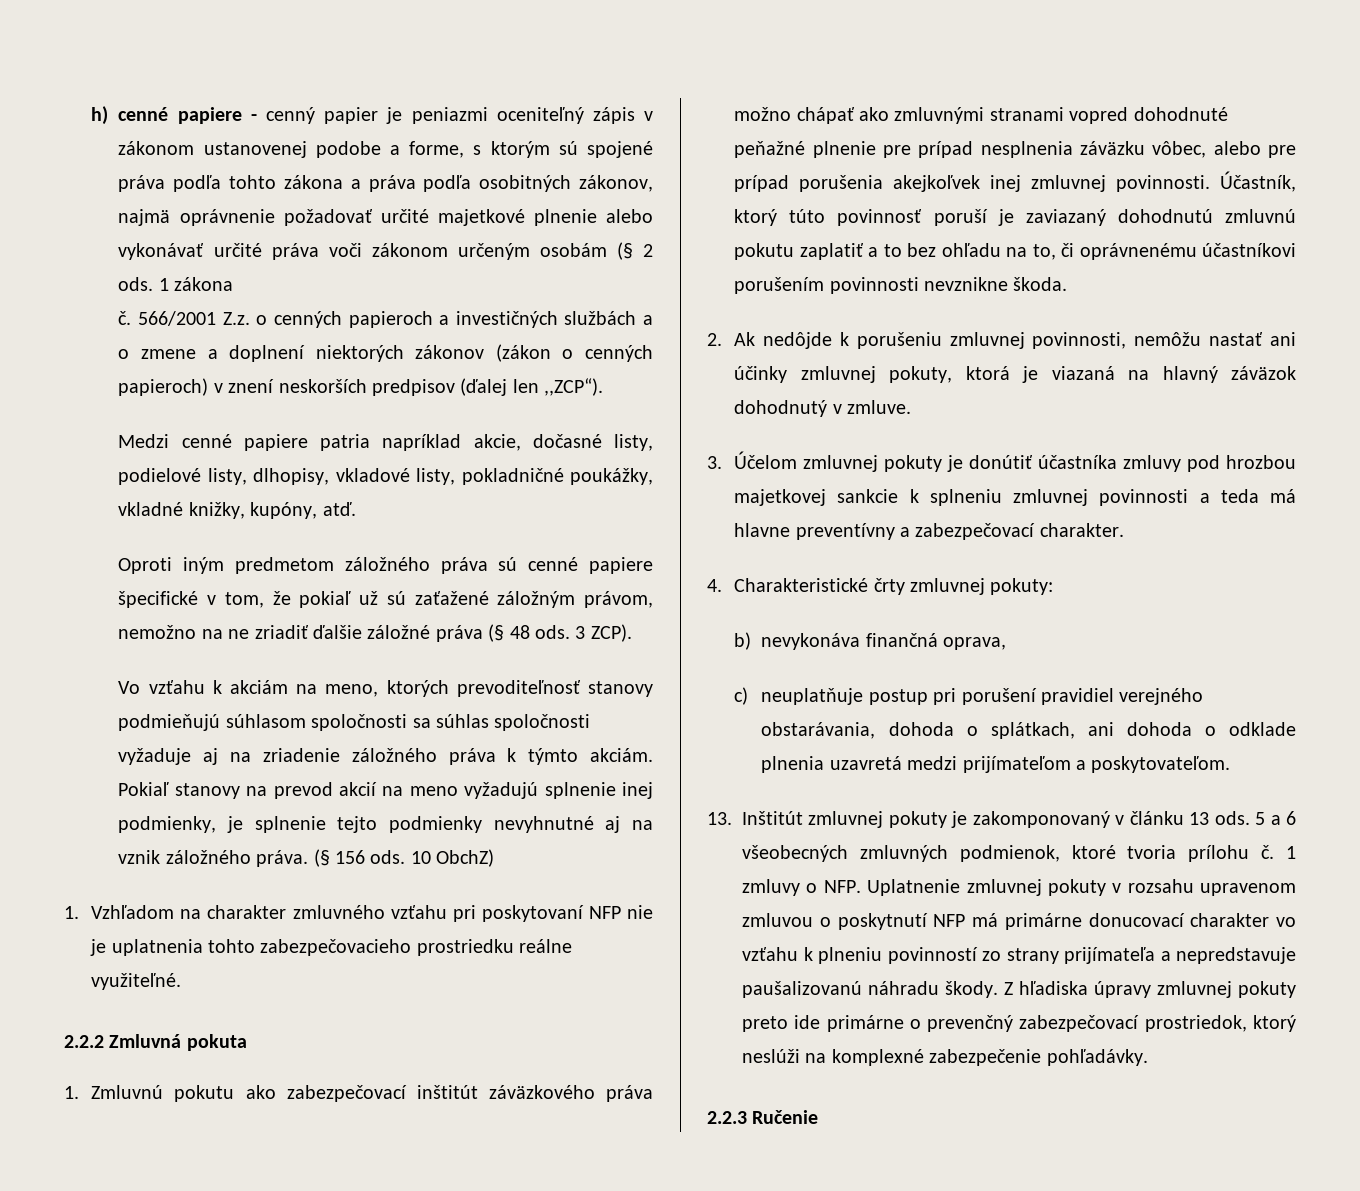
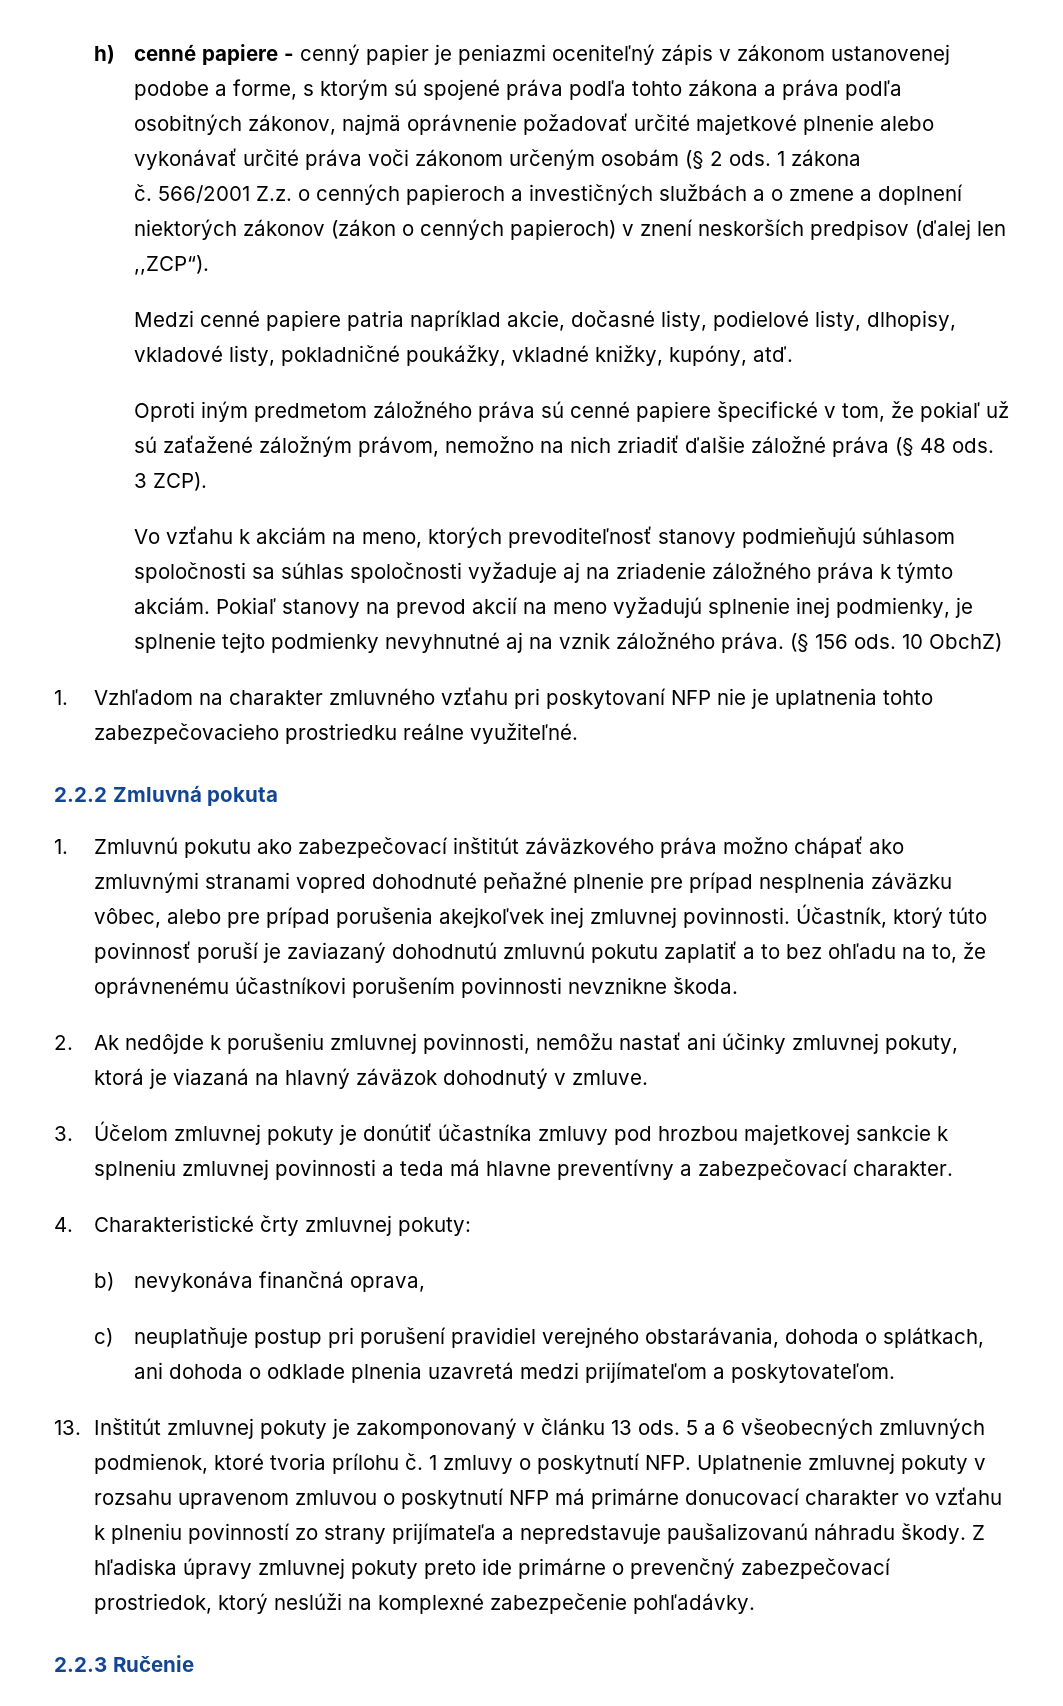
[228,629,250,639] ne -> [569,436,611,453] nich
[1061,243,1075,257] či -> [962,942,986,959] že
(818, 888) none -> [536,1453,640,1474] poskytnutí

